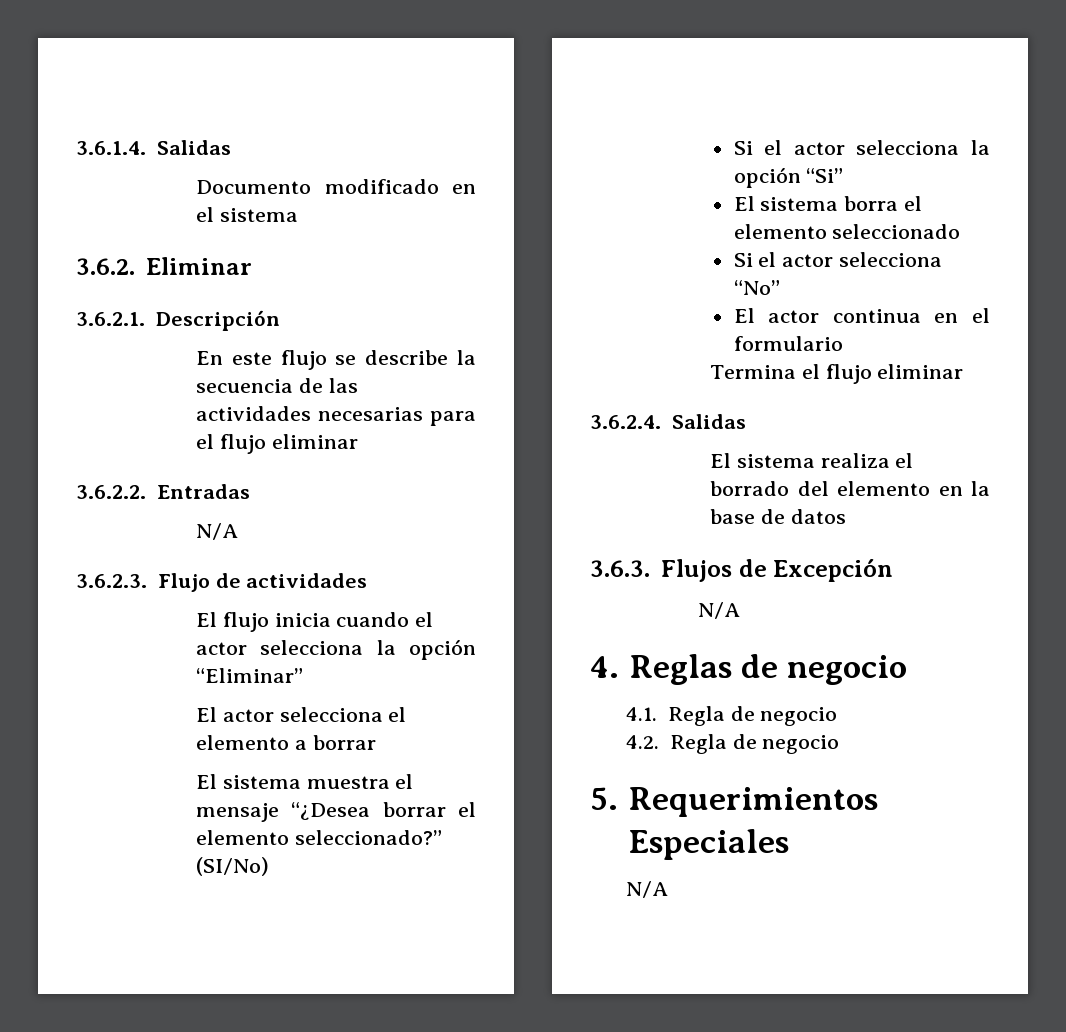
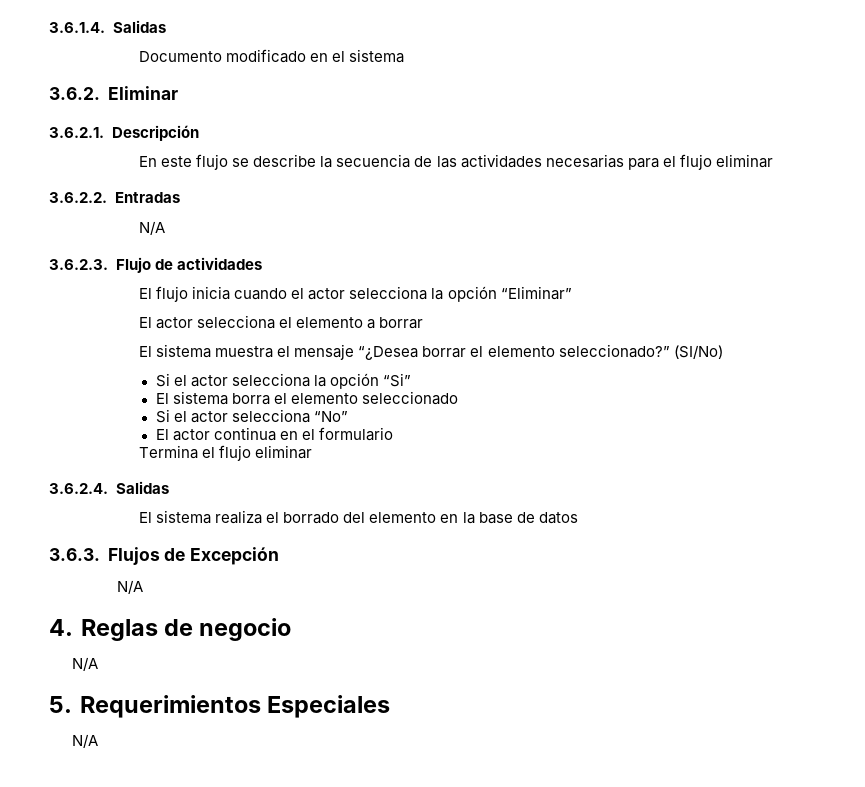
[626,706,838,726] [626,734,840,754] 4.1. Regla de negocio // 4.2. Regla de negocio -> [71,657,98,671] N/A

